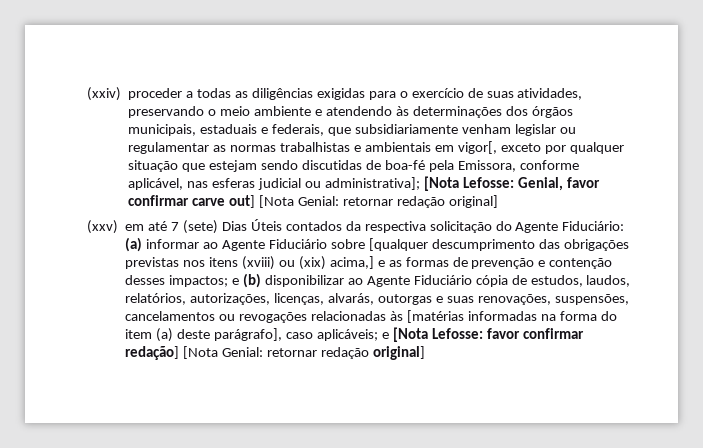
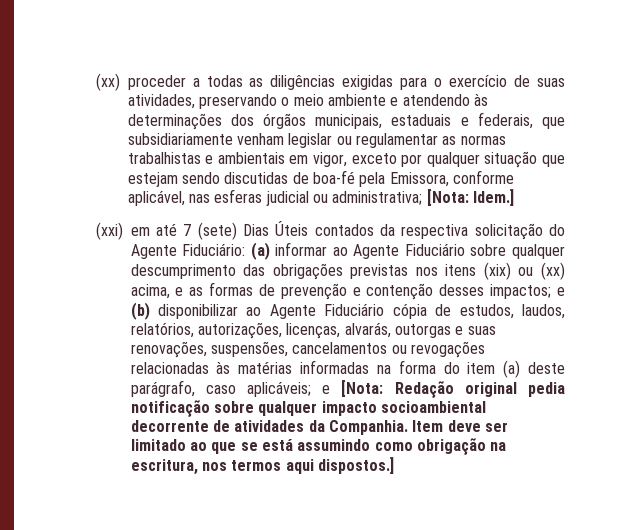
[87,87,122,101] (xxiv) -> [95,73,120,91] (xx)
[457,141,497,154] vigor[, -> [313,152,348,167] vigor,
[324,176,600,191] [128,195,498,208] [87,220,119,234] administrativa]; [Nota Lefosse: Genial, favor confirmar carve out] [Nota Genial: retornar redação original] // (xxv) -> [332,189,514,206] [95,222,123,240] administrativa; [Nota: Idem.] // (xxi)
[368,238,428,251] [qualquer -> [511,244,565,259] qualquer
[242,256,374,270] (xviii) ou (xix) acima,] -> [483,262,565,280] [130,284,170,299] (xix) ou (xx) acima,
[406,310,464,323] [matérias -> [238,361,293,374] matérias
[214,328,283,341] parágrafo], -> [130,380,195,397] parágrafo,
[392,327,584,342] [125,346,425,360] [Nota Lefosse: favor confirmar redação] [Nota Genial: retornar redação original] -> [341,380,565,398] [130,400,486,417] [130,420,508,435] [130,438,507,455] [130,457,394,475] [Nota: Redação original pedia notificação sobre qualquer impacto socioambiental decorrente de atividades da Companhia. Item deve ser limitado ao que se está assumindo como obrigação na escritura, nos termos aqui dispostos.]

